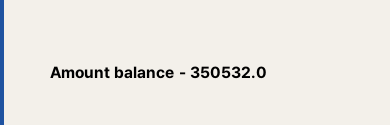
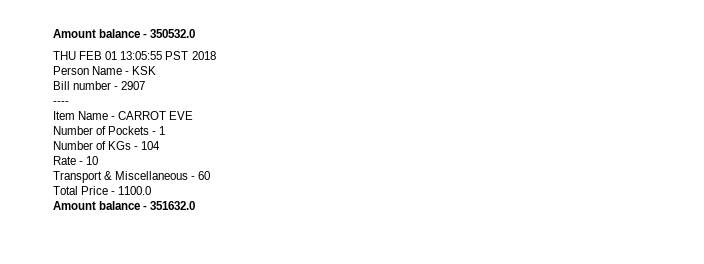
(267, 72) none -> [53,51,216,60] [53,66,157,75] [53,81,146,90] [53,101,69,105] [53,111,194,120] [53,126,166,135] [53,141,161,150] [53,156,99,165] [53,171,211,183] [53,186,152,195] [53,201,196,210] // THU FEB 01 13:05:55 PST 2018 // Person Name - KSK // Bill number - 2907 // ---- // Item Name - CARROT EVE // Number of Pockets - 1 // Number of KGs - 104 // Rate - 10 // Transport & Miscellaneous - 60 // Total Price - 1100.0 // Amount balance - 351632.0

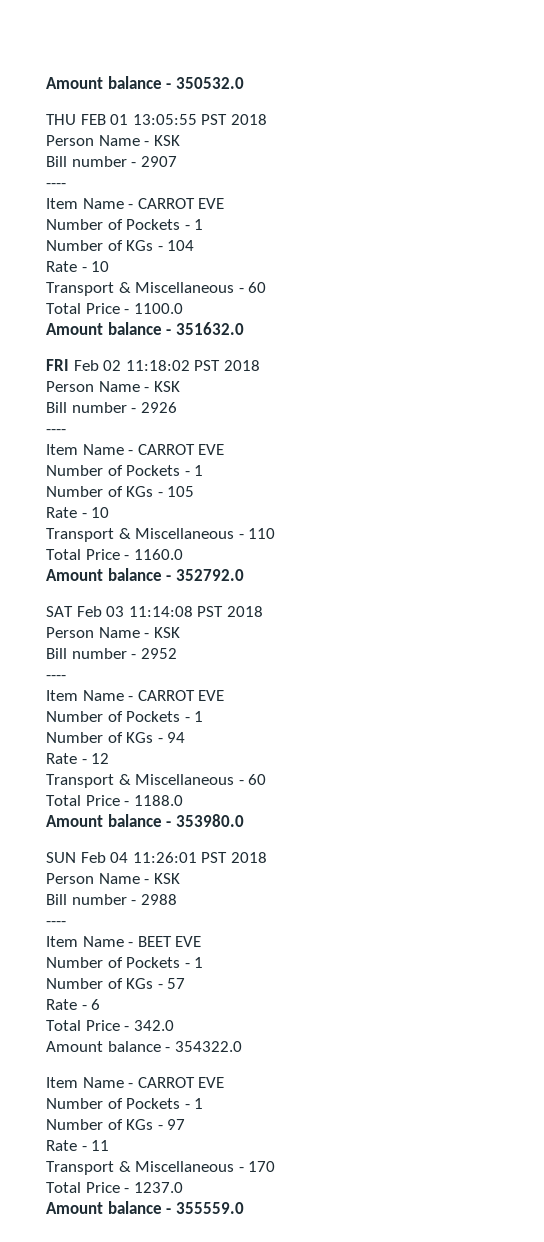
(196, 205) none -> [46,359,260,371] [46,381,180,392] [46,402,177,413] [46,429,66,434] [46,444,225,455] [46,465,204,476] [46,486,195,497] [46,507,110,518] [46,528,276,542] [46,549,183,560] [46,568,244,581] [46,606,263,617] [46,627,180,638] [46,648,177,659] [46,675,66,680] [46,690,225,701] [46,711,204,722] [46,732,186,743] [46,753,110,764] [46,774,267,788] [46,795,183,806] [46,814,244,827] [46,852,267,863] [46,873,180,884] [46,894,177,905] [46,921,66,926] [46,936,202,947] [46,957,204,968] [46,978,186,989] [46,999,101,1010] [46,1020,174,1031] [46,1041,242,1052] [46,1077,225,1088] [46,1098,204,1109] [46,1119,186,1130] [46,1140,110,1151] [46,1161,276,1175] [46,1182,183,1193] [46,1201,244,1214] // FRI Feb 02 11:18:02 PST 2018 // Person Name - KSK // Bill number - 2926 // ---- // Item Name - CARROT EVE // Number of Pockets - 1 // Number of KGs - 105 // Rate - 10 // Transport & Miscellaneous - 110 // Total Price - 1160.0 // Amount balance - 352792.0 // SAT Feb 03 11:14:08 PST 2018 // Person Name - KSK // Bill number - 2952 // ---- // Item Name - CARROT EVE // Number of Pockets - 1 // Number of KGs - 94 // Rate - 12 // Transport & Miscellaneous - 60 // Total Price - 1188.0 // Amount balance - 353980.0 // SUN Feb 04 11:26:01 PST 2018 // Person Name - KSK // Bill number - 2988 // ---- // Item Name - BEET EVE // Number of Pockets - 1 // Number of KGs - 57 // Rate - 6 // Total Price - 342.0 // Amount balance - 354322.0 // Item Name - CARROT EVE // Number of Pockets - 1 // Number of KGs - 97 // Rate - 11 // Transport & Miscellaneous - 170 // Total Price - 1237.0 // Amount balance - 355559.0

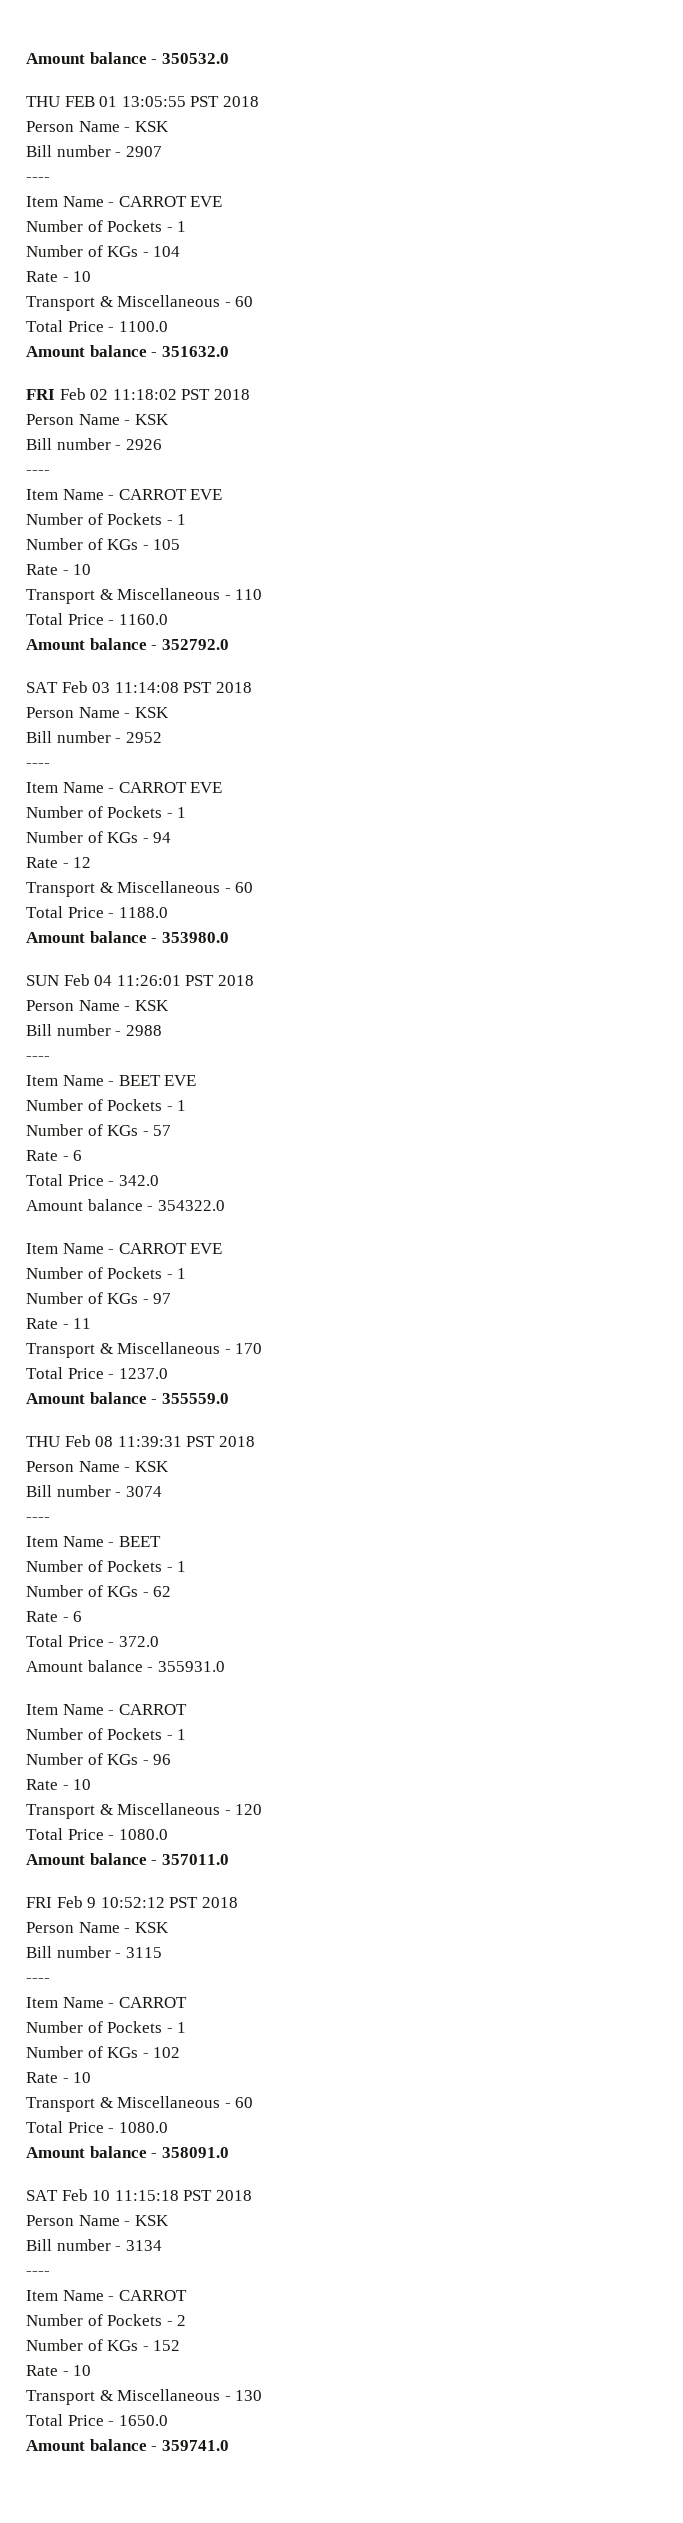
(244, 1208) none -> [26,1435,255,1447] [26,1461,169,1472] [26,1485,162,1497] [26,1517,50,1522] [26,1536,161,1547] [26,1560,187,1572] [26,1585,172,1597] [26,1611,83,1622] [26,1635,159,1647] [26,1660,225,1672] [26,1704,187,1715] [26,1728,187,1740] [26,1753,172,1765] [26,1779,92,1790] [26,1803,263,1819] [26,1828,168,1840] [26,1853,229,1865] [26,1896,238,1908] [26,1922,169,1933] [26,1946,162,1958] [26,1978,50,1983] [26,1997,187,2008] [26,2021,187,2033] [26,2046,181,2058] [26,2072,92,2083] [26,2096,254,2112] [26,2121,168,2133] [26,2146,229,2158] [26,2189,252,2201] [26,2215,169,2226] [26,2239,162,2251] [26,2271,50,2276] [26,2290,187,2301] [26,2314,187,2326] [26,2339,181,2351] [26,2365,92,2376] [26,2389,263,2405] [26,2414,168,2426] [26,2439,229,2451] // THU Feb 08 11:39:31 PST 2018 // Person Name - KSK // Bill number - 3074 // ---- // Item Name - BEET // Number of Pockets - 1 // Number of KGs - 62 // Rate - 6 // Total Price - 372.0 // Amount balance - 355931.0 // Item Name - CARROT // Number of Pockets - 1 // Number of KGs - 96 // Rate - 10 // Transport & Miscellaneous - 120 // Total Price - 1080.0 // Amount balance - 357011.0 // FRI Feb 9 10:52:12 PST 2018 // Person Name - KSK // Bill number - 3115 // ---- // Item Name - CARROT // Number of Pockets - 1 // Number of KGs - 102 // Rate - 10 // Transport & Miscellaneous - 60 // Total Price - 1080.0 // Amount balance - 358091.0 // SAT Feb 10 11:15:18 PST 2018 // Person Name - KSK // Bill number - 3134 // ---- // Item Name - CARROT // Number of Pockets - 2 // Number of KGs - 152 // Rate - 10 // Transport & Miscellaneous - 130 // Total Price - 1650.0 // Amount balance - 359741.0

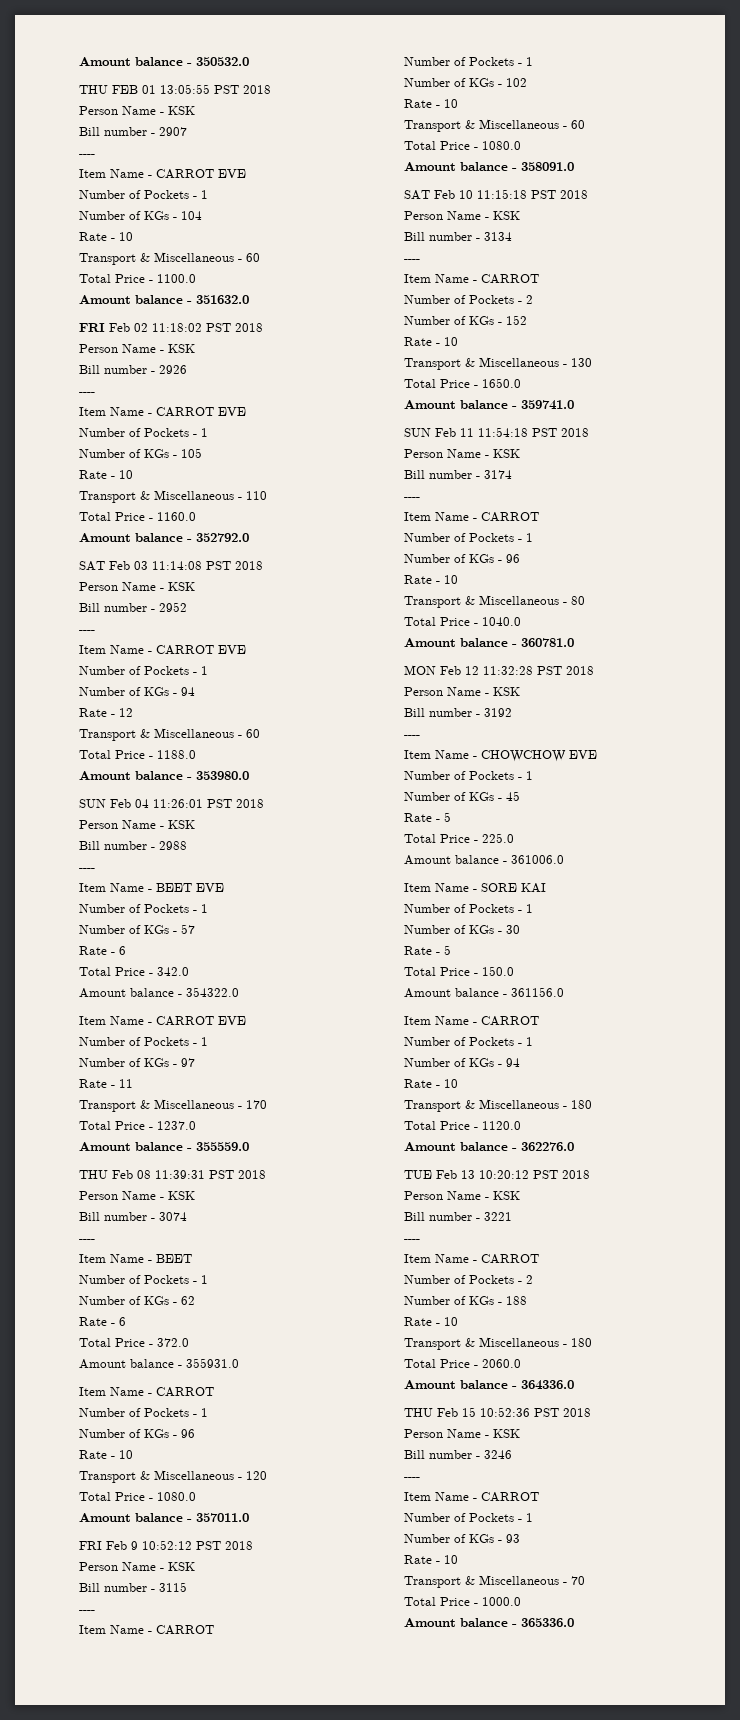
(229, 2445) none -> [404,427,589,437] [404,449,520,458] [404,470,512,479] [404,497,420,500] [404,512,539,522] [404,533,533,542] [404,554,520,563] [404,575,458,584] [404,595,585,608] [404,617,521,626] [404,638,574,647] [404,665,594,675] [404,687,520,696] [404,708,512,717] [404,735,420,738] [404,750,597,762] [404,771,533,780] [404,791,520,801] [404,812,451,822] [404,833,514,843] [404,855,564,865] [404,883,546,893] [404,904,533,913] [404,925,520,934] [404,945,451,955] [404,966,514,976] [404,987,564,998] [404,1016,539,1026] [404,1037,533,1046] [404,1058,520,1067] [404,1079,458,1088] [404,1099,592,1112] [404,1121,521,1130] [404,1142,574,1151] [404,1170,590,1179] [404,1191,520,1200] [404,1212,512,1221] [404,1239,420,1242] [404,1254,539,1264] [404,1275,533,1284] [404,1296,527,1305] [404,1317,458,1326] [404,1337,592,1350] [404,1359,521,1368] [404,1380,574,1390] [404,1407,591,1417] [404,1429,520,1438] [404,1450,512,1459] [404,1477,420,1480] [404,1492,539,1502] [404,1513,533,1522] [404,1534,520,1543] [404,1555,458,1564] [404,1575,585,1588] [404,1597,521,1606] [404,1618,574,1627] // SUN Feb 11 11:54:18 PST 2018 // Person Name - KSK // Bill number - 3174 // ---- // Item Name - CARROT // Number of Pockets - 1 // Number of KGs - 96 // Rate - 10 // Transport & Miscellaneous - 80 // Total Price - 1040.0 // Amount balance - 360781.0 // MON Feb 12 11:32:28 PST 2018 // Person Name - KSK // Bill number - 3192 // ---- // Item Name - CHOWCHOW EVE // Number of Pockets - 1 // Number of KGs - 45 // Rate - 5 // Total Price - 225.0 // Amount balance - 361006.0 // Item Name - SORE KAI // Number of Pockets - 1 // Number of KGs - 30 // Rate - 5 // Total Price - 150.0 // Amount balance - 361156.0 // Item Name - CARROT // Number of Pockets - 1 // Number of KGs - 94 // Rate - 10 // Transport & Miscellaneous - 180 // Total Price - 1120.0 // Amount balance - 362276.0 // TUE Feb 13 10:20:12 PST 2018 // Person Name - KSK // Bill number - 3221 // ---- // Item Name - CARROT // Number of Pockets - 2 // Number of KGs - 188 // Rate - 10 // Transport & Miscellaneous - 180 // Total Price - 2060.0 // Amount balance - 364336.0 // THU Feb 15 10:52:36 PST 2018 // Person Name - KSK // Bill number - 3246 // ---- // Item Name - CARROT // Number of Pockets - 1 // Number of KGs - 93 // Rate - 10 // Transport & Miscellaneous - 70 // Total Price - 1000.0 // Amount balance - 365336.0

